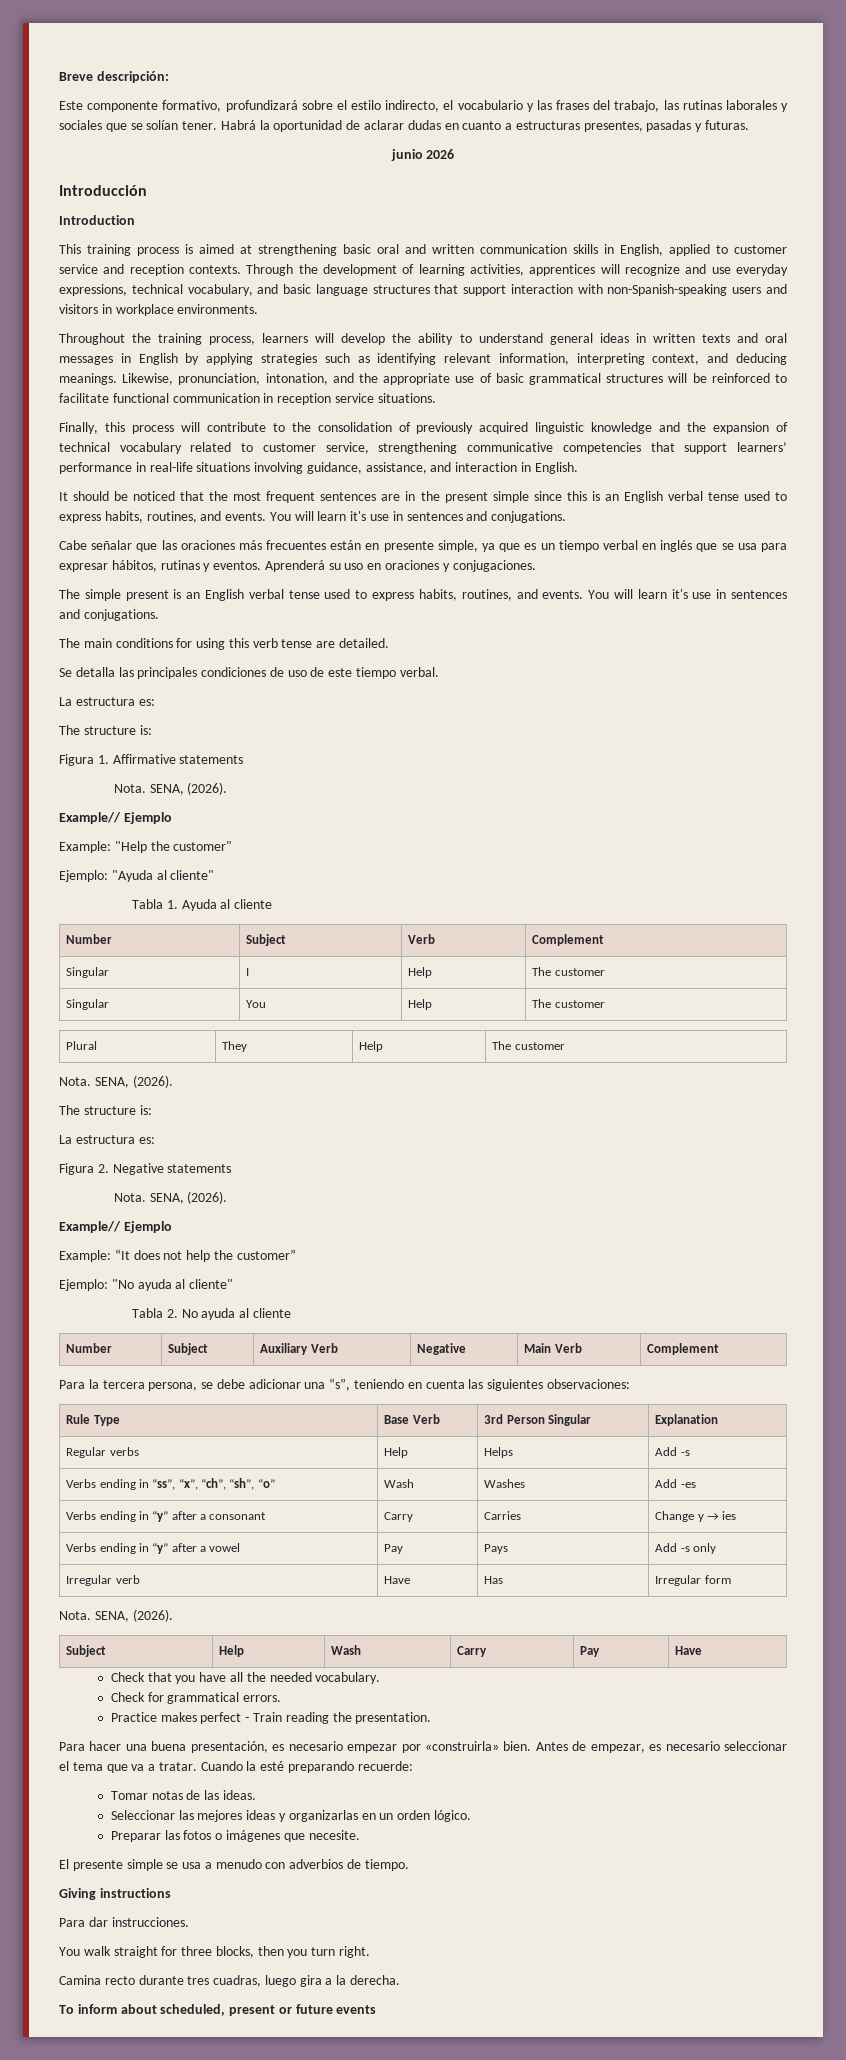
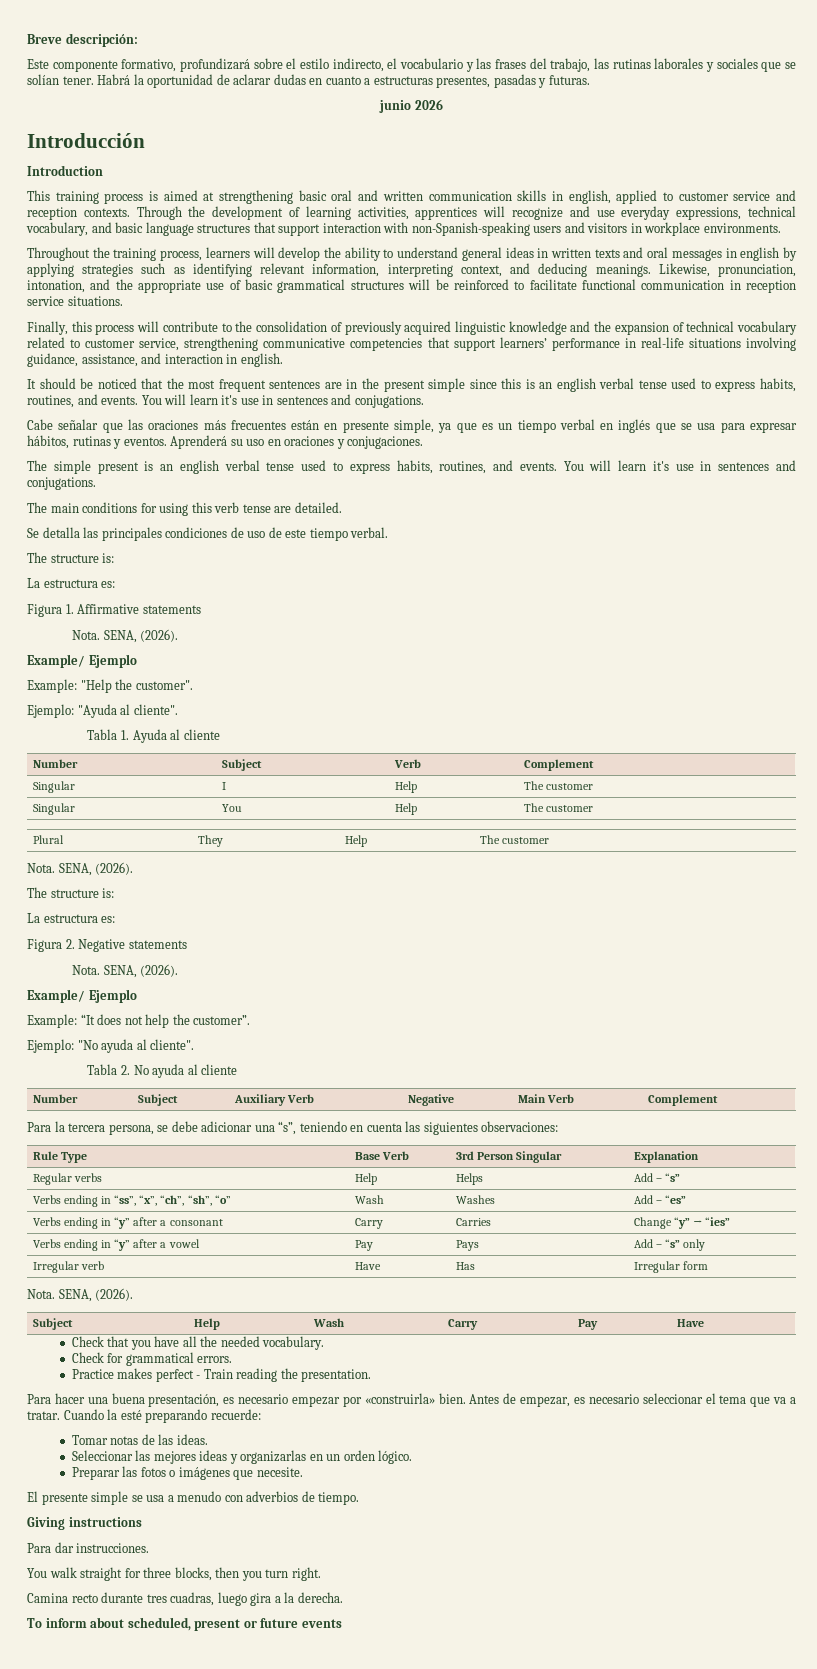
[620,244,663,256] English, -> [568,190,611,204] english,
[138,353,178,365] English -> [740,247,780,261] english
[534,462,578,474] English. -> [240,353,283,367] english.
[623,491,663,503] English -> [556,378,596,392] english
[205,589,245,601] English -> [179,460,219,474] english
[59,697,155,706] [59,725,152,735] // La estructura es: // The structure is: -> [27,552,115,563] [27,578,116,588] // The structure is: // La estructura es:
[59,812,121,824] Example// -> [27,654,85,668] Example/
[173,841,233,851] customer" -> [135,680,193,690] customer".
[170,870,215,880] cliente" -> [133,704,178,715] cliente".
[59,1221,121,1233] Example// -> [27,989,85,1003] Example/
[236,1249,296,1260] customer” -> [193,1015,251,1025] customer”.
[189,1279,234,1289] cliente" -> [150,1039,195,1050] cliente".
[680,1450,690,1456] -s -> [656,1173,681,1182] – “s”
[680,1482,696,1488] -es -> [656,1195,687,1204] – “es”
[697,1511,737,1522] y → ies -> [674,1217,731,1229] “y” → “ies”
[680,1546,690,1552] -s -> [656,1239,681,1248] – “s”

